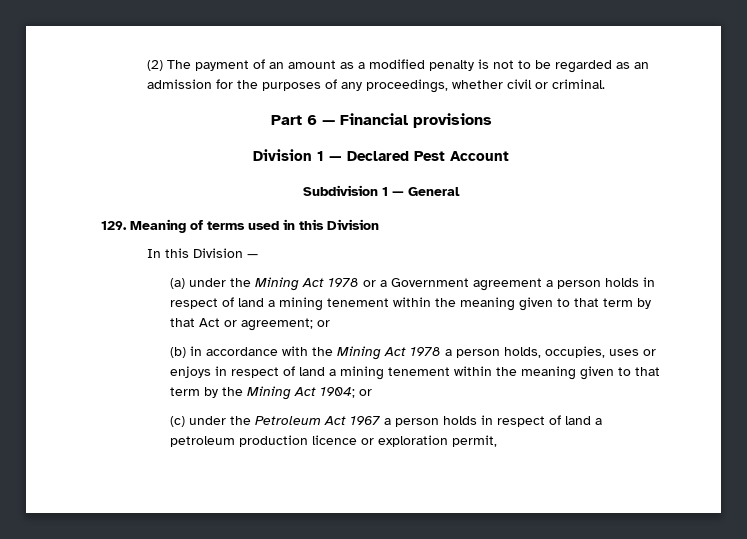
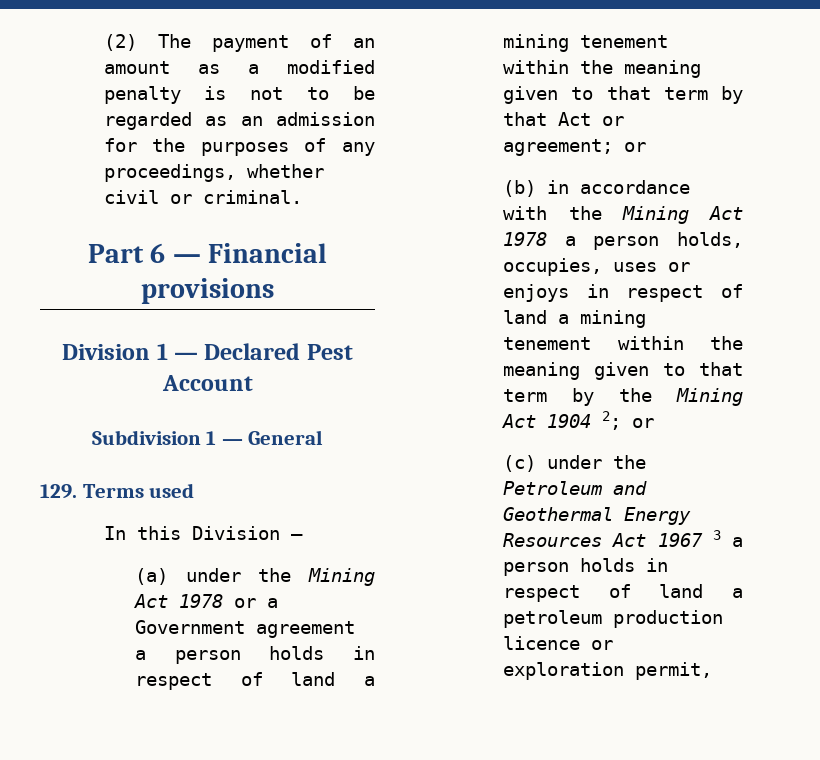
[130,219,379,233] Meaning of terms used in this Division -> [82,483,195,498] Terms used
[319,387,355,398] 1904; -> [547,411,622,430] 1904 2;
(321, 420) none -> [613,481,648,495] [503,507,692,525] [503,533,603,547] and Geothermal Energy Resources
(380, 420) none -> [712,530,721,540] 3

